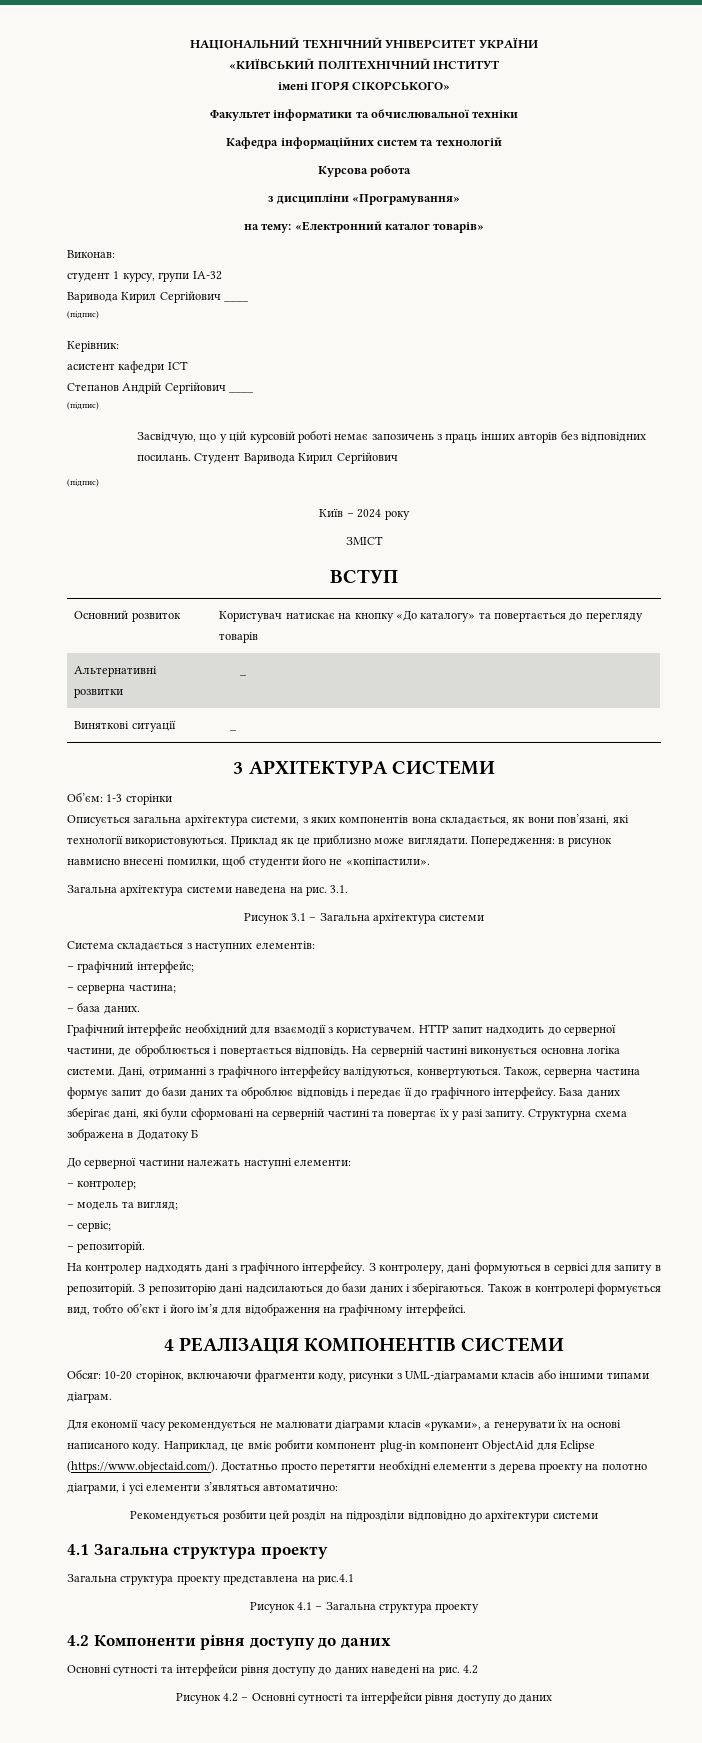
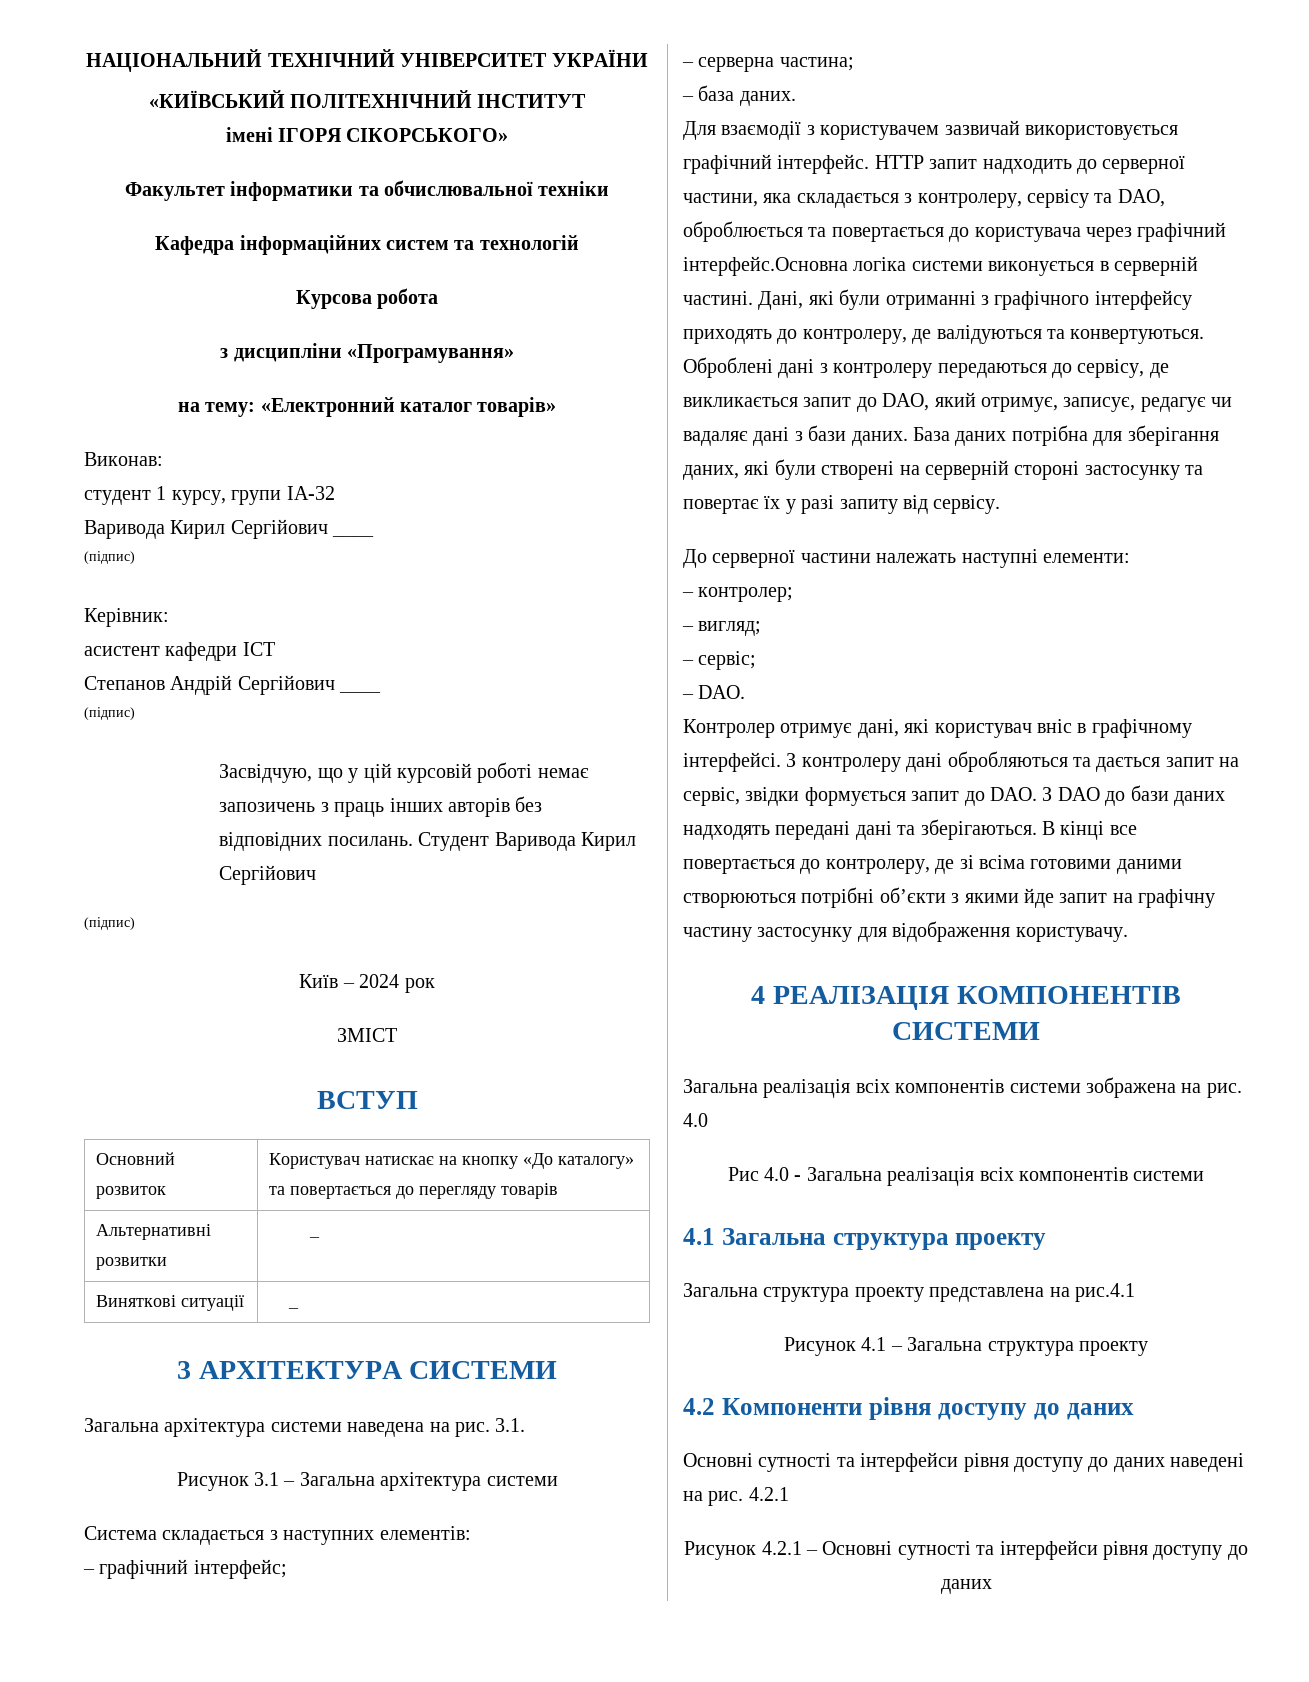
[384,510,410,520] року -> [404,978,435,993] рок
[67,792,172,805] [67,814,629,826] [67,834,612,847] [67,855,430,868] // Об’єм: 1-3 сторінки // Описується загальна архітектура системи, з яких компонентів вона складається, як вони пов’язані, які технології використовуються. Приклад як це приблизно може виглядати. Попередження: в рисунок навмисно внесені помилки, щоб студенти його не «копіпастили». -> (558, 1370) none
[67,1023,416,1036] Графічний інтерфейс необхідний для взаємодії з користувачем. -> [683,120,1178,140] [683,154,870,174] Для взаємодії з користувачем зазвичай використовується графічний інтерфейс.
[118,1044,621,1057] [67,1066,640,1078] [67,1086,620,1099] [67,1107,254,1120] де оброблюється і повертається відповідь. На серверній частині виконується основна логіка системи. Дані, отриманні з графічного інтерфейсу валідуються, конвертуються. Також, серверна частина формує запит до бази даних та оброблює відповідь і передає її до графічного інтерфейсу. База даних зберігає дані, які були сформовані -> [763,189,1165,208] [683,221,1227,242] [683,256,1198,276] [683,289,1192,310] [683,325,1205,344] [683,357,1169,378] [683,392,1233,412] [683,425,1219,446] [683,459,895,480] яка складається з контролеру, сервісу та DAO, оброблюється та повертається до користувача через графічний інтерфейс.Основна логіка системи виконується в серверній частині. Дані, які були отриманні з графічного інтерфейсу приходять до контролеру, де валідуються та конвертуються. Оброблені дані з контролеру передаються до сервісу, де викликається запит до DAO, який отримує, записує, редагує чи вадаляє дані з бази даних. База даних потрібна для зберігання даних, які були створені
[327,1109,370,1117] частині -> [1014,461,1180,480] стороні застосунку
[484,1109,627,1120] [67,1128,199,1141] запиту. Структурна схема зображена в Додатоку Б -> [839,495,1001,514] запиту від сервісу.
[77,1201,134,1210] модель та -> (694, 628) none
[77,1241,146,1253] [67,1262,661,1274] [67,1282,661,1295] [67,1303,466,1316] [163,1337,565,1354] [67,1369,649,1382] [67,1392,112,1403] [67,1419,621,1431] [67,1439,596,1452] [67,1460,647,1473] [67,1482,338,1494] [130,1509,550,1522] репозиторій. // На контролер надходять дані з графічного інтерфейсу. З контролеру, дані формуються в сервісі для запиту в репозиторій. З репозиторію дані надсилаються до бази даних і зберігаються. Також в контролері формується вид, тобто об’єкт і його ім’я для відображення на графічному інтерфейсі. // 4 РЕАЛІЗАЦІЯ КОМПОНЕНТІВ СИСТЕМИ // Обсяг: 10-20 сторінок, включаючи фрагменти коду, рисунки з UML-діаграмами класів або іншими типами діаграм. // Для економії часу рекомендується не малювати діаграми класів «руками», а генерувати їх на основі написаного коду. Наприклад, це вміє робити компонент plug-in компонент ObjectAid для Eclipse (https://www.objectaid.com/). Достатньо просто перетягти необхідні елементи з дерева проекту на полотно діаграми, і усі елементи з’являться автоматично: // Рекомендується розбити цей розділ на підрозділи відповідно до архітектури -> [698,685,746,699] [683,719,1192,738] [683,751,1240,772] [683,785,1225,806] [683,819,1137,840] [683,855,1182,874] [683,887,1216,908] [683,921,1128,942] [751,986,1181,1010] [892,1022,1040,1040] [683,1077,1242,1098] [683,1113,708,1127] [727,1167,1128,1186] DAO. // Контролер отримує дані, які користувач вніс в графічному інтерфейсі. З контролеру дані обробляються та дається запит на сервіс, звідки формується запит до DAO. З DAO до бази даних надходять передані дані та зберігаються. В кінці все повертається до контролеру, де зі всіма готовими даними створюються потрібні об’єкти з якими йде запит на графічну частину застосунку для відображення користувачу. // 4 РЕАЛІЗАЦІЯ КОМПОНЕНТІВ СИСТЕМИ // Загальна реалізація всіх компонентів системи зображена на рис. 4.0 // Рис 4.0 - Загальна реалізація всіх компонентів
[463,1665,479,1674] [175,1693,238,1704] 4.2 // Рисунок 4.2 -> [748,1487,789,1501] [684,1541,802,1560] 4.2.1 // Рисунок 4.2.1

